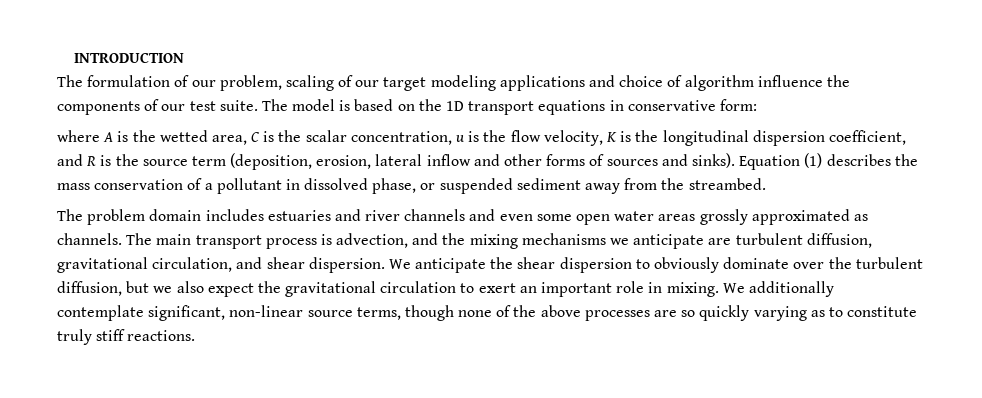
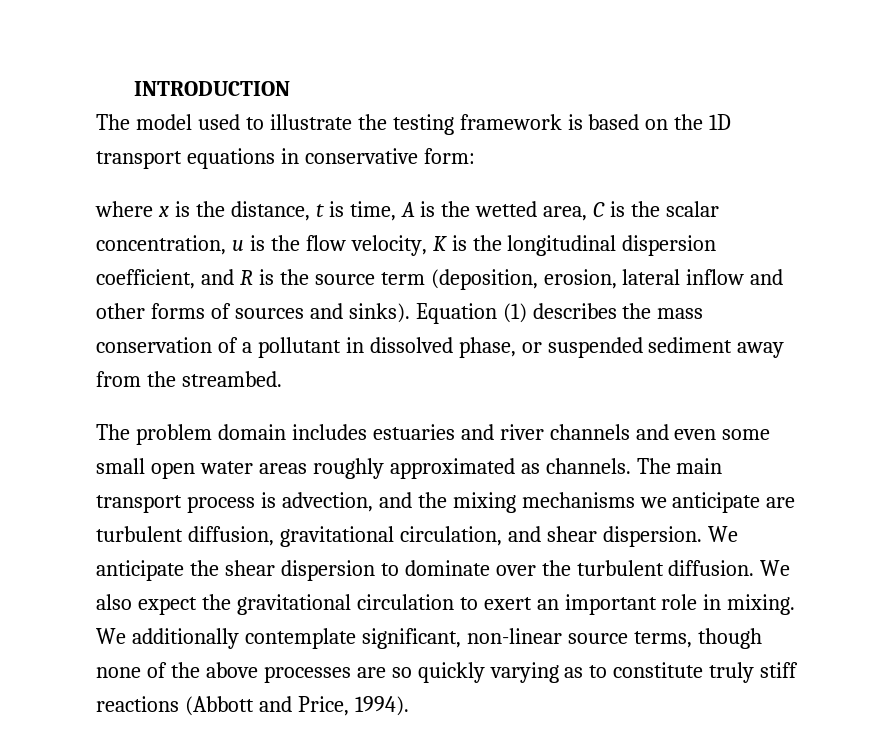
[87,75,850,91] [57,99,336,115] formulation of our problem, scaling of our target modeling applications and choice of algorithm influence the components of our test suite. The model -> [135,114,562,135] model used to illustrate the testing framework
(100, 136) none -> [157,201,396,221] x is the distance, t is time,
(572, 217) none -> [96,458,145,474] small
[699,209,748,225] grossly -> [312,458,384,479] roughly
[654,257,720,273] obviously -> (399, 569) none
[57,281,173,296] diffusion, but we -> [668,560,791,576] diffusion. We
[127,330,196,341] reactions. -> [96,696,409,716] reactions (Abbott and Price, 1994).

